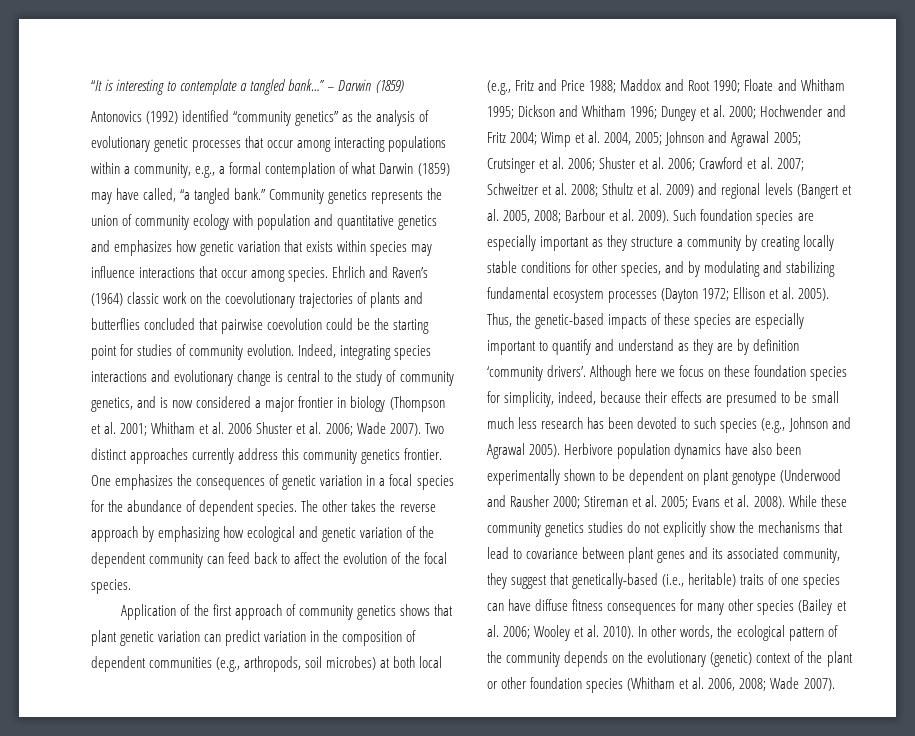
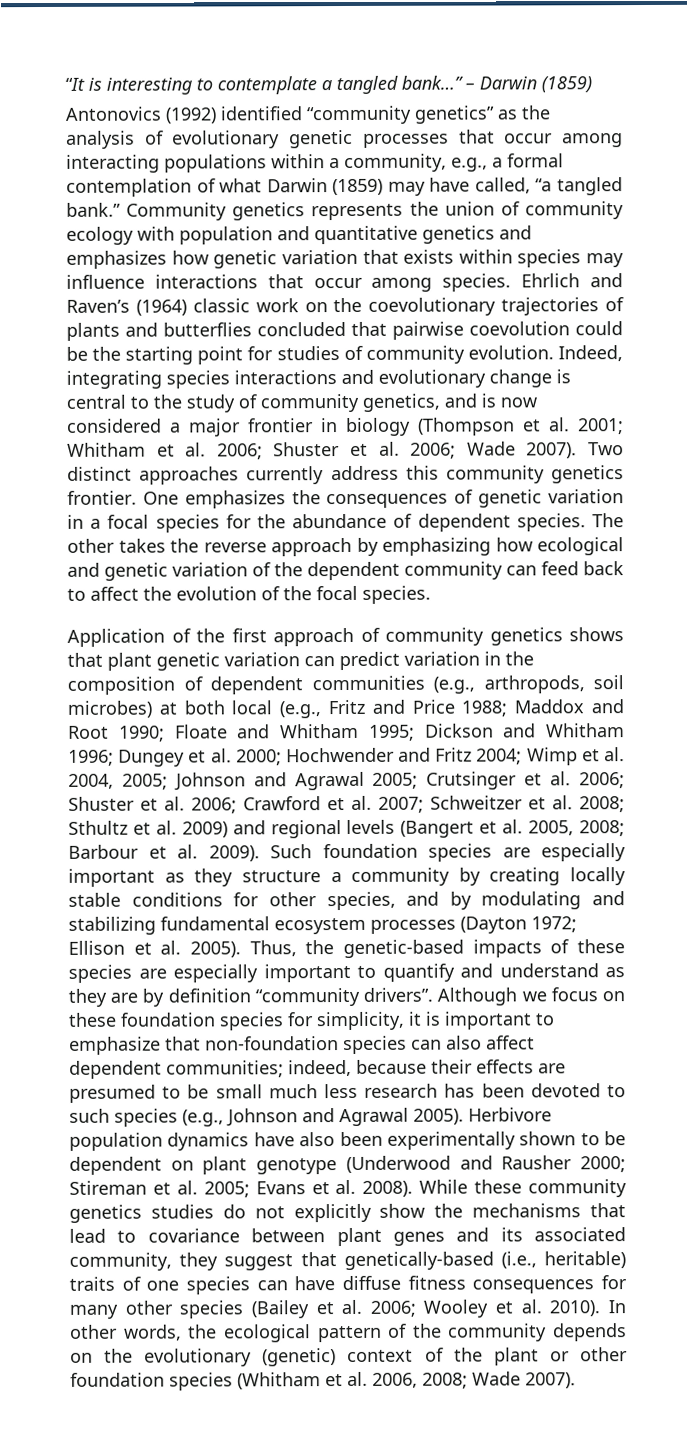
[228,423,253,434] 2006 -> [216,443,263,460] 2006;
[487,365,658,381] ‘community drivers’. Although here -> [254,987,518,1007] “community drivers”. Although
(555, 399) none -> [408,1011,555,1030] [69,1035,535,1055] [69,1060,284,1079] it is important to emphasize that non-foundation species can also affect dependent communities;

